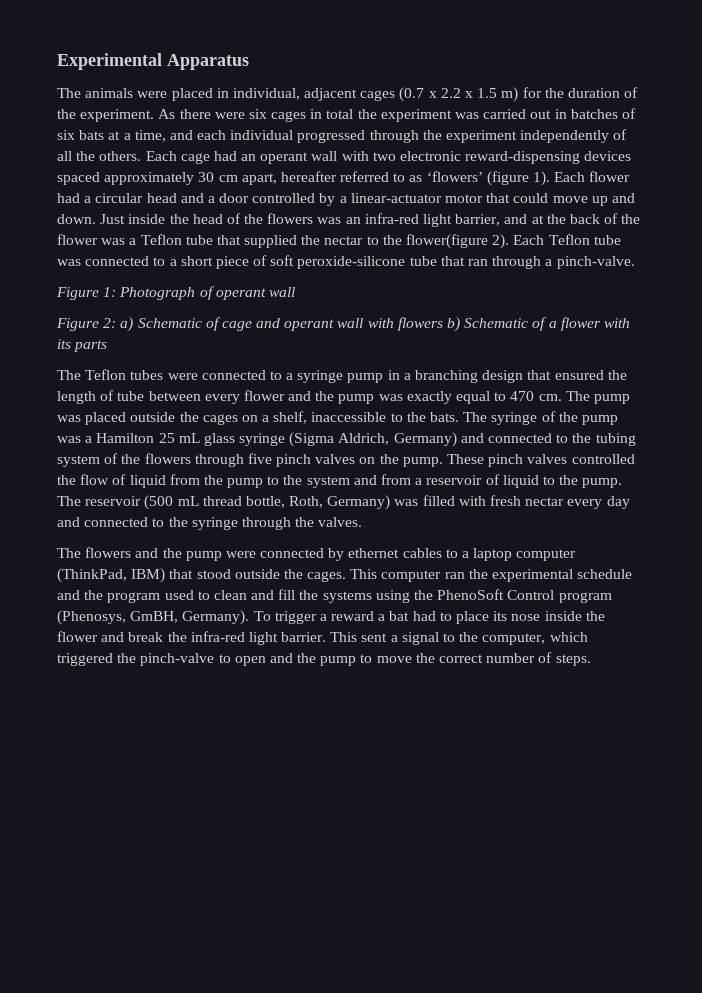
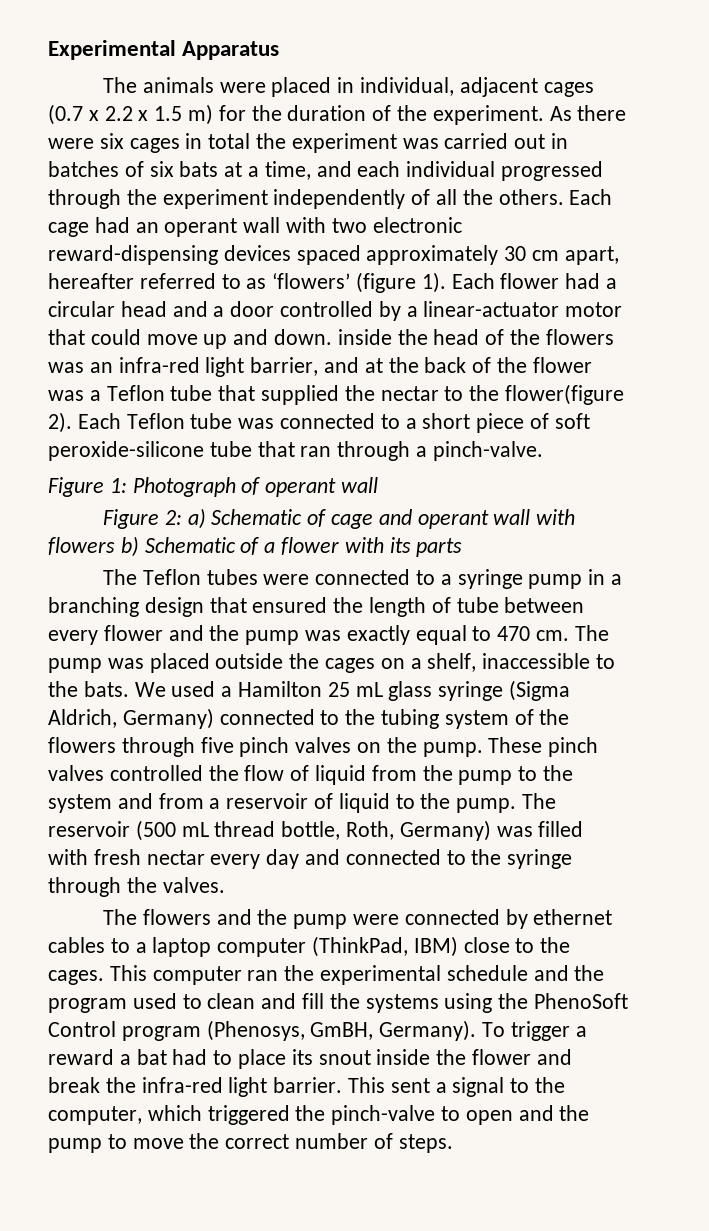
[100,214,126,224] Just -> (333, 337) none
[463,411,618,425] [57,436,81,443] The syringe of the pump was -> [134,681,216,697] We used
[460,433,484,443] and -> (214, 718) none
[169,569,280,579] that stood outside -> [463,937,535,953] close to
[511,614,541,621] nose -> [318,1050,371,1065] snout

